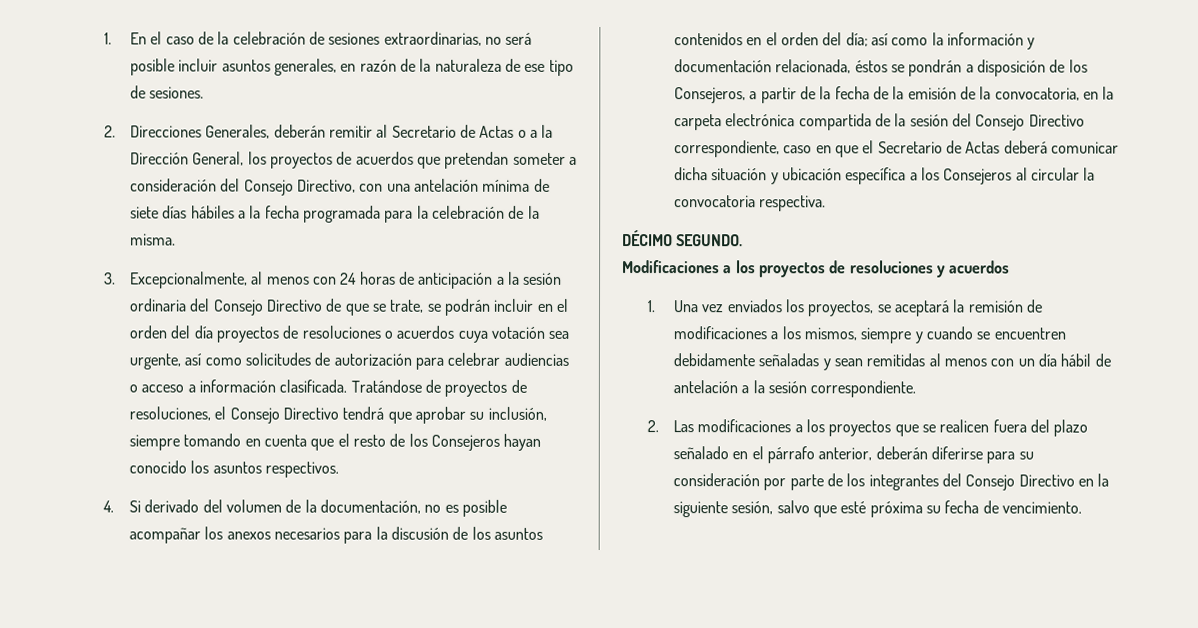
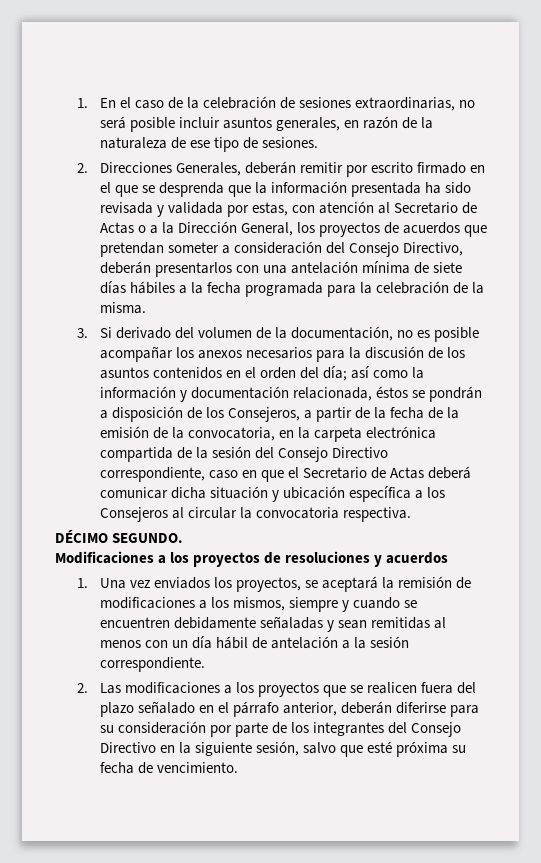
(373, 131) none -> [345,162,486,177] [99,181,472,197] [99,201,374,217] por escrito firmado en el que se desprenda que la información presentada ha sido revisada y validada por estas, con atención
(356, 186) none -> [99,261,232,277] deberán presentarlos
[129,271,563,289] [129,298,569,316] [128,325,570,343] [128,352,569,370] [128,379,527,397] [128,406,547,424] [128,433,542,451] [128,460,339,478] [102,500,114,513] Excepcionalmente, al menos con 24 horas de anticipación a la sesión ordinaria del Consejo Directivo de que se trate, se podrán incluir en el orden del día proyectos de resoluciones o acuerdos cuya votación sea urgente, así como solicitudes de autorización para celebrar audiencias o acceso a información clasificada. Tratándose de proyectos de resoluciones, el Consejo Directivo tendrá que aprobar su inclusión, siempre tomando en cuenta que el resto de los Consejeros hayan conocido los asuntos respectivos. // 4. -> (89, 333) none

